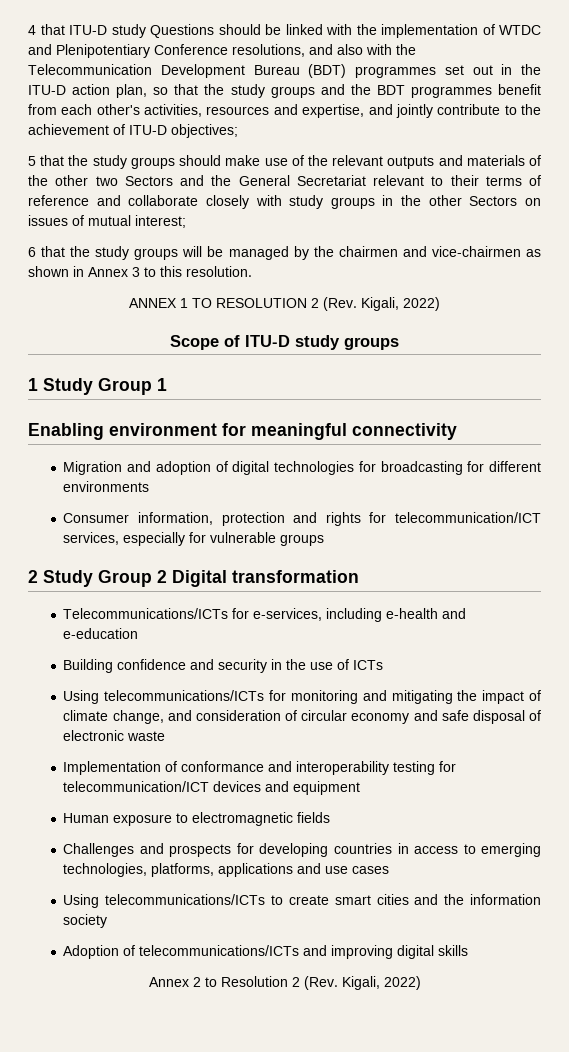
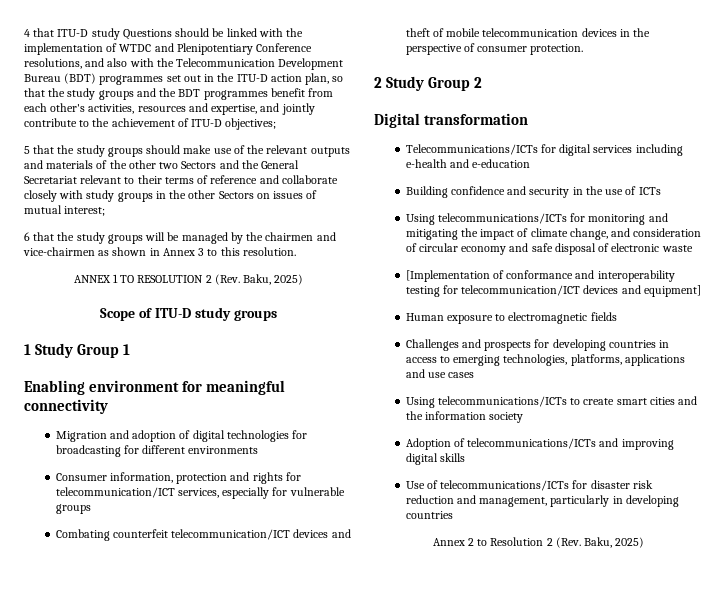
[361,297,440,311] Kigali, 2022) -> [243,274,304,285] Baku, 2025)
(325, 540) none -> [55,529,351,541] [405,28,651,37] [405,43,584,55] // Combating counterfeit telecommunication/ICT devices and theft of mobile telecommunication devices in the perspective of consumer protection.
(167, 576) none -> (483, 82) //
[253,608,323,621] e-services, -> [559,144,633,156] digital services
[63,761,162,775] Implementation -> [405,270,490,282] [Implementation
[293,781,361,795] equipment -> [643,285,701,297] equipment]
(469, 950) none -> [405,480,653,491] [405,495,679,507] [405,511,453,519] // Use of telecommunications/ICTs for disaster risk reduction and management, particularly in developing countries
[341,976,421,990] Kigali, 2022) -> [584,537,645,548] Baku, 2025)

